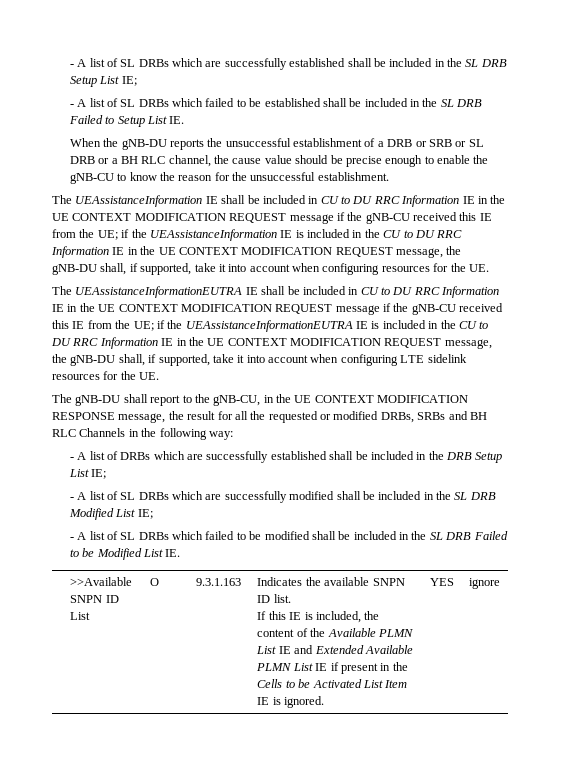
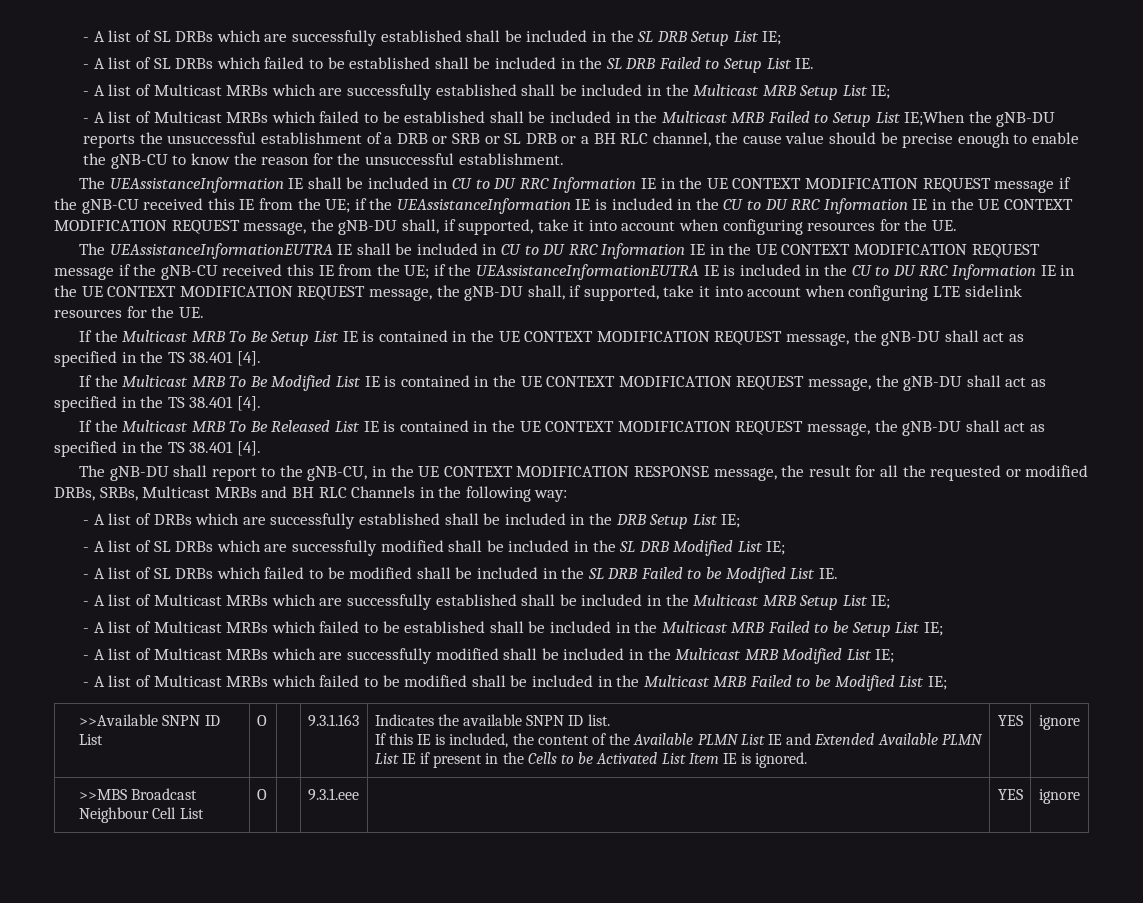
[69,138,101,147] When -> [83,84,891,100] [83,111,966,127] - A list of Multicast MRBs which are successfully established shall be included in the Multicast MRB Setup List IE; // - A list of Multicast MRBs which failed to be established shall be included in the Multicast MRB Failed to Setup List IE;When
(160, 376) none -> [78,330,1024,346] [54,351,261,367] [78,375,1046,391] [54,396,261,412] [78,420,1045,436] [54,441,261,457] // If the Multicast MRB To Be Setup List IE is contained in the UE CONTEXT MODIFICATION REQUEST message, the gNB-DU shall act as specified in the TS 38.401 [4]. // If the Multicast MRB To Be Modified List IE is contained in the UE CONTEXT MODIFICATION REQUEST message, the gNB-DU shall act as specified in the TS 38.401 [4]. // If the Multicast MRB To Be Released List IE is contained in the UE CONTEXT MODIFICATION REQUEST message, the gNB-DU shall act as specified in the TS 38.401 [4].
[417,412,446,420] SRBs -> [99,486,257,501] SRBs, Multicast MRBs
(181, 553) none -> [83,594,891,610] [83,621,943,637] [83,648,895,664] [83,675,947,691] // - A list of Multicast MRBs which are successfully established shall be included in the Multicast MRB Setup List IE; // - A list of Multicast MRBs which failed to be established shall be included in the Multicast MRB Failed to be Setup List IE; // - A list of Multicast MRBs which are successfully modified shall be included in the Multicast MRB Modified List IE; // - A list of Multicast MRBs which failed to be modified shall be included in the Multicast MRB Failed to be Modified List IE;
(500, 583) none -> [79,788,198,800] [79,807,204,823] [256,789,267,800] [307,788,359,801] [997,789,1023,800] [1039,789,1080,804] // >>MBS Broadcast Neighbour Cell List | O | | 9.3.1.eee | | YES | ignore

